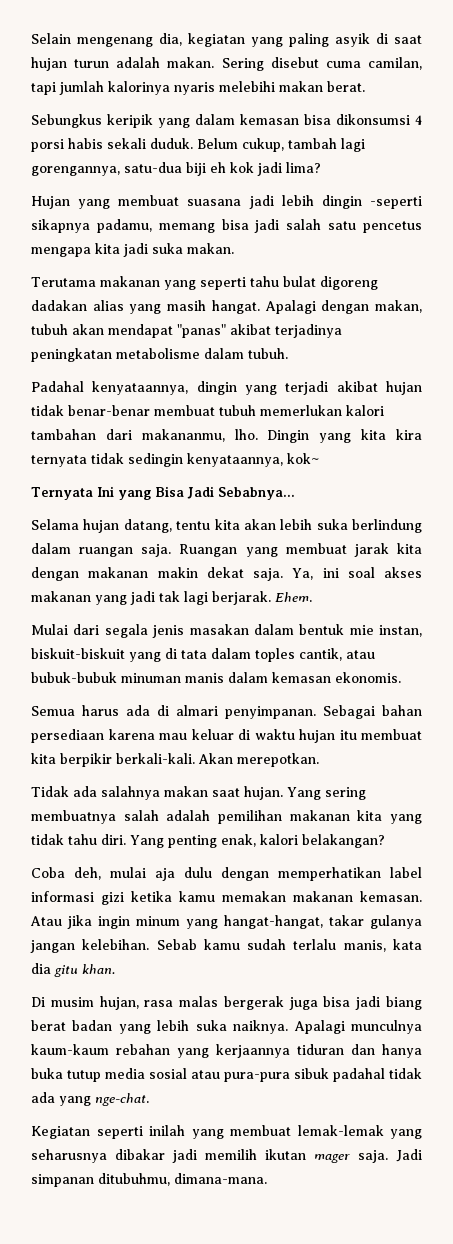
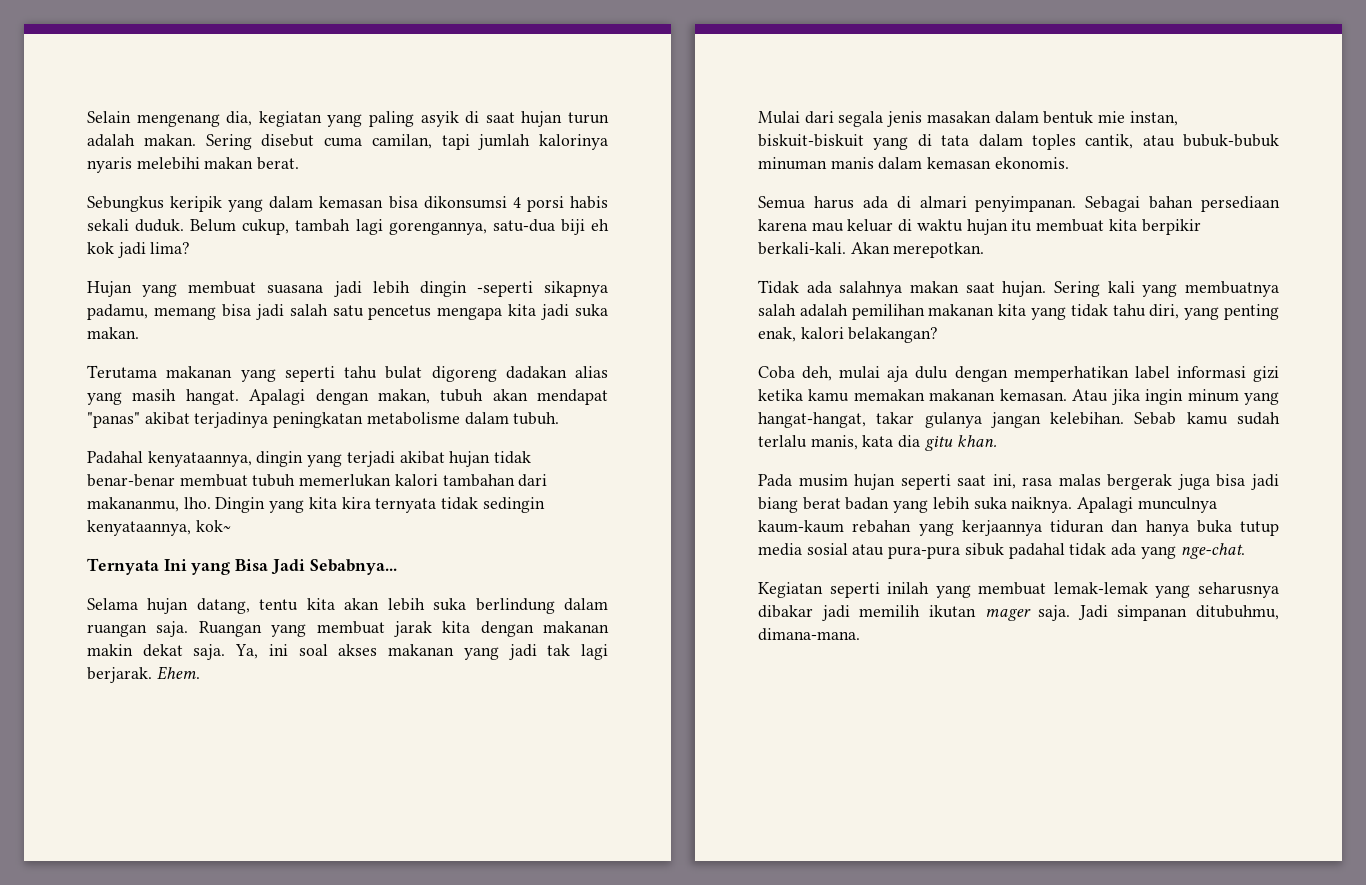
[287,787,366,800] Yang sering -> [1054,281,1178,297] Sering kali yang
[101,834,164,848] diri. Yang -> [1149,304,1220,320] diri, yang
[31,996,139,1010] Di musim hujan, -> [758,474,1016,490] Pada musim hujan seperti saat ini,

